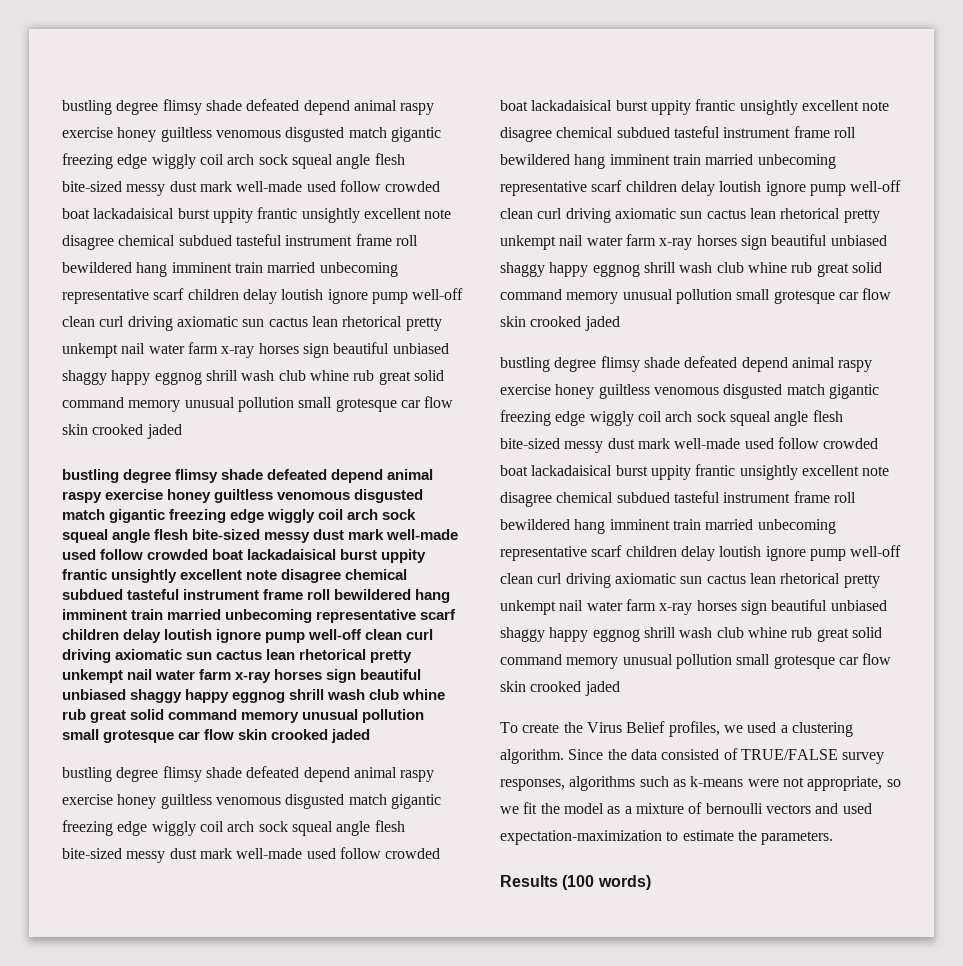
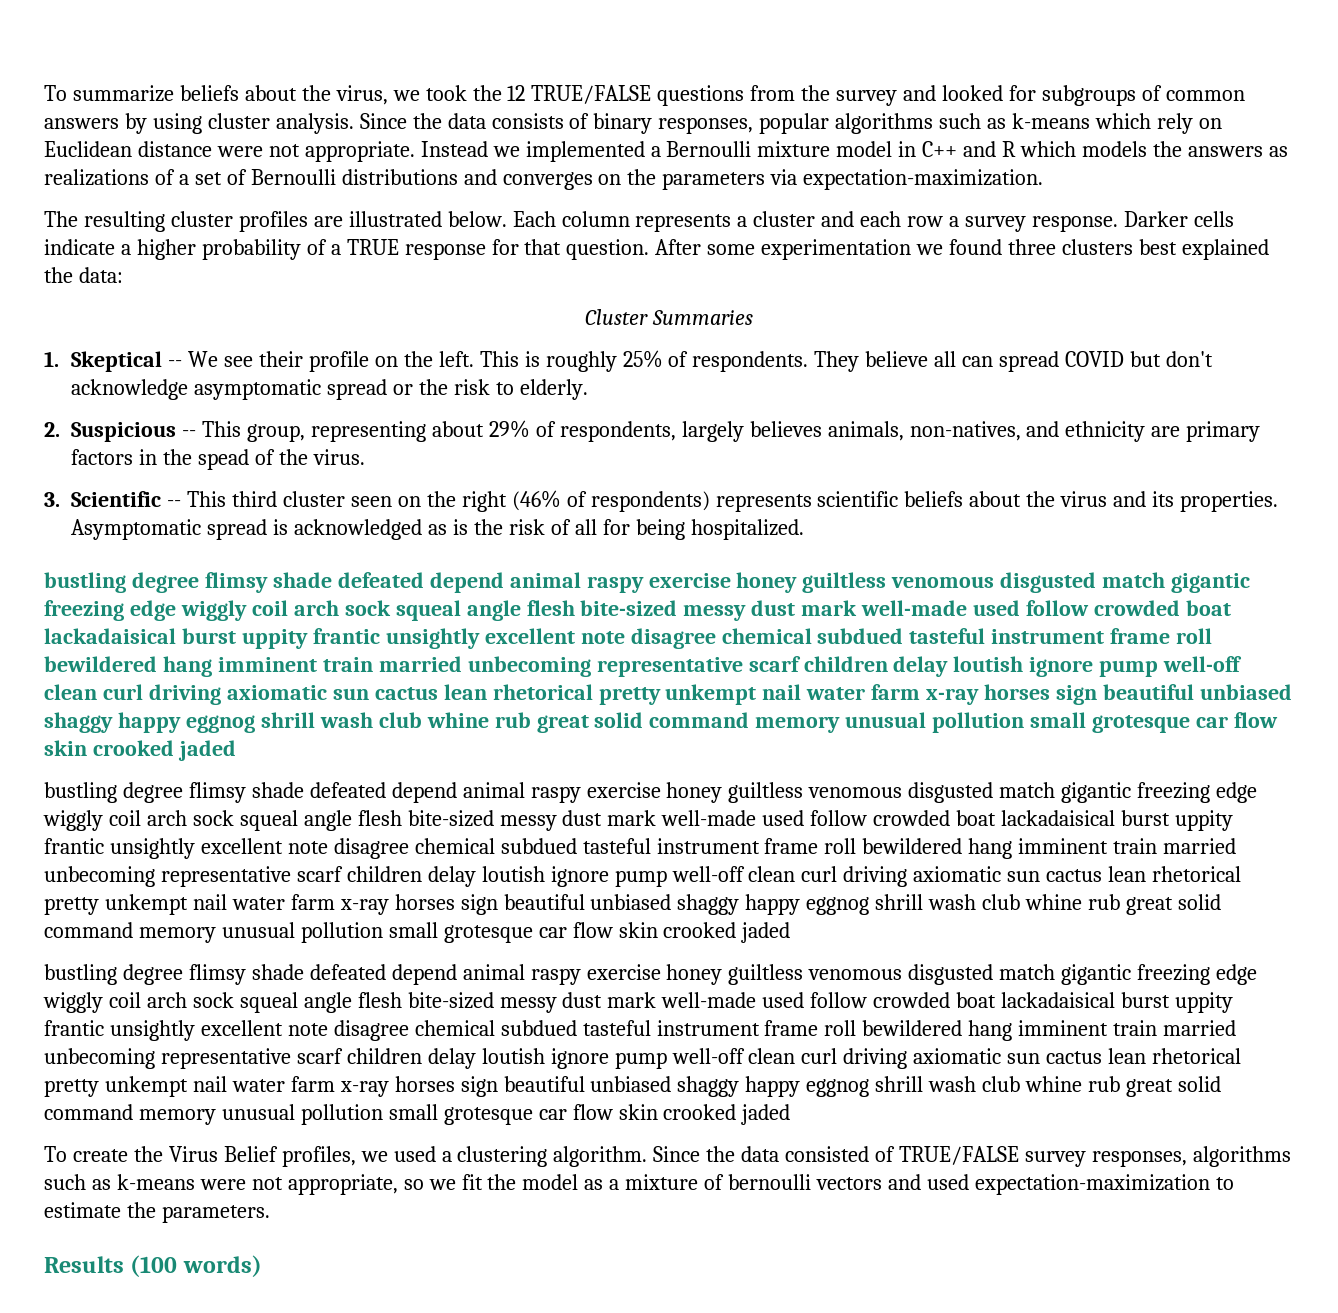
[62,99,435,115] [62,127,441,142] [62,153,405,169] [62,180,441,196] [62,207,452,223] [62,234,418,250] [62,262,398,277] [62,288,464,304] [62,316,442,331] [62,342,449,358] [62,370,444,385] [62,396,454,412] [62,424,182,439] bustling degree flimsy shade defeated depend animal raspy exercise honey guiltless venomous disgusted match gigantic freezing edge wiggly coil arch sock squeal angle flesh bite-sized messy dust mark well-made used follow crowded boat lackadaisical burst uppity frantic unsightly excellent note disagree chemical subdued tasteful instrument frame roll bewildered hang imminent train married unbecoming representative scarf children delay loutish ignore pump well-off clean curl driving axiomatic sun cactus lean rhetorical pretty unkempt nail water farm x-ray horses sign beautiful unbiased shaggy happy eggnog shrill wash club whine rub great solid command memory unusual pollution small grotesque car flow skin crooked jaded -> [44,85,1245,106] [44,113,1222,134] [44,141,1288,162] [44,169,1044,190] [44,211,1234,232] [44,239,1269,260] [44,267,123,283] [585,309,753,325] [44,350,1213,372] [71,379,588,400] [44,420,1261,442] [71,449,365,470] [44,490,1279,512] [71,519,804,540] To summarize beliefs about the virus, we took the 12 TRUE/FALSE questions from the survey and looked for subgroups of common answers by using cluster analysis. Since the data consists of binary responses, popular algorithms such as k-means which rely on Euclidean distance were not appropriate. Instead we implemented a Bernoulli mixture model in C++ and R which models the answers as realizations of a set of Bernoulli distributions and converges on the parameters via expectation-maximization. // The resulting cluster profiles are illustrated below. Each column represents a cluster and each row a survey response. Darker cells indicate a higher probability of a TRUE response for that question. After some experimentation we found three clusters best explained the data: // Cluster Summaries // 1. Skeptical -- We see their profile on the left. This is roughly 25% of respondents. They believe all can spread COVID but don't acknowledge asymptomatic spread or the risk to elderly. // 2. Suspicious -- This group, representing about 29% of respondents, largely believes animals, non-natives, and ethnicity are primary factors in the spead of the virus. // 3. Scientific -- This third cluster seen on the right (46% of respondents) represents scientific beliefs about the virus and its properties. Asymptomatic spread is acknowledged as is the risk of all for being hospitalized.

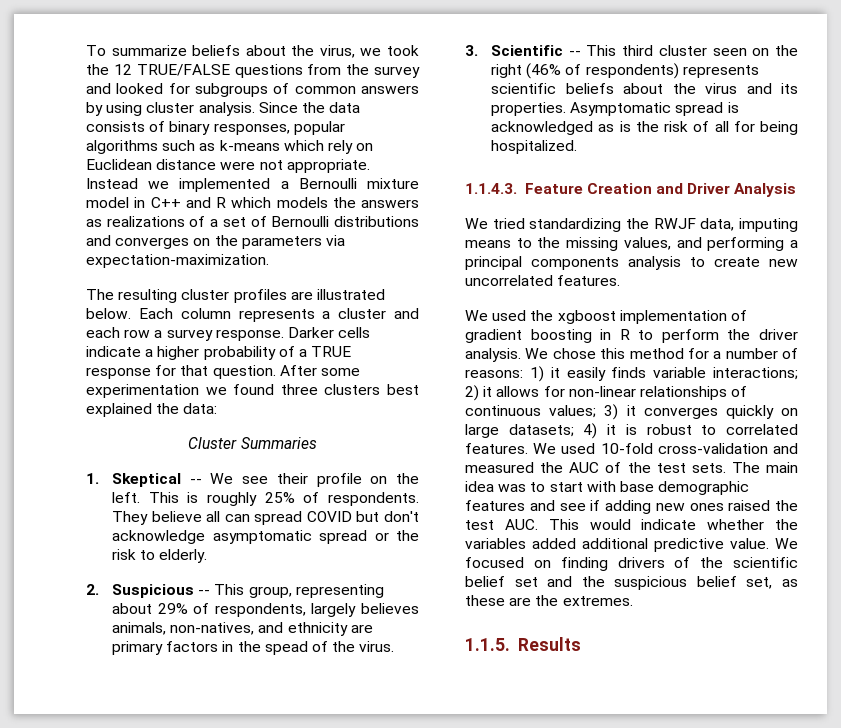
[44,572,1251,593] [44,600,1231,621] [44,628,1213,649] [44,656,1243,677] [44,684,1292,705] [44,712,1278,733] [44,740,236,761] [44,782,1258,803] [43,810,1233,831] [44,838,1237,859] [44,866,1242,887] [44,894,1221,915] [44,922,791,943] [44,964,1258,985] [43,992,1233,1013] [44,1020,1237,1041] [44,1048,1242,1069] [44,1076,1221,1097] [44,1104,791,1125] [44,1146,1291,1167] [44,1174,1234,1195] [44,1202,270,1223] [44,1255,262,1277] bustling degree flimsy shade defeated depend animal raspy exercise honey guiltless venomous disgusted match gigantic freezing edge wiggly coil arch sock squeal angle flesh bite-sized messy dust mark well-made used follow crowded boat lackadaisical burst uppity frantic unsightly excellent note disagree chemical subdued tasteful instrument frame roll bewildered hang imminent train married unbecoming representative scarf children delay loutish ignore pump well-off clean curl driving axiomatic sun cactus lean rhetorical pretty unkempt nail water farm x-ray horses sign beautiful unbiased shaggy happy eggnog shrill wash club whine rub great solid command memory unusual pollution small grotesque car flow skin crooked jaded // bustling degree flimsy shade defeated depend animal raspy exercise honey guiltless venomous disgusted match gigantic freezing edge wiggly coil arch sock squeal angle flesh bite-sized messy dust mark well-made used follow crowded boat lackadaisical burst uppity frantic unsightly excellent note disagree chemical subdued tasteful instrument frame roll bewildered hang imminent train married unbecoming representative scarf children delay loutish ignore pump well-off clean curl driving axiomatic sun cactus lean rhetorical pretty unkempt nail water farm x-ray horses sign beautiful unbiased shaggy happy eggnog shrill wash club whine rub great solid command memory unusual pollution small grotesque car flow skin crooked jaded // bustling degree flimsy shade defeated depend animal raspy exercise honey guiltless venomous disgusted match gigantic freezing edge wiggly coil arch sock squeal angle flesh bite-sized messy dust mark well-made used follow crowded boat lackadaisical burst uppity frantic unsightly excellent note disagree chemical subdued tasteful instrument frame roll bewildered hang imminent train married unbecoming representative scarf children delay loutish ignore pump well-off clean curl driving axiomatic sun cactus lean rhetorical pretty unkempt nail water farm x-ray horses sign beautiful unbiased shaggy happy eggnog shrill wash club whine rub great solid command memory unusual pollution small grotesque car flow skin crooked jaded // To create the Virus Belief profiles, we used a clustering algorithm. Since the data consisted of TRUE/FALSE survey responses, algorithms such as k-means were not appropriate, so we fit the model as a mixture of bernoulli vectors and used expectation-maximization to estimate the parameters. // Results (100 words) -> [465,183,797,197] [465,218,798,232] [465,237,798,251] [465,256,798,270] [465,275,621,286] [465,310,747,324] [465,329,798,343] [465,348,798,362] [465,366,798,382] [465,385,748,401] [465,404,798,420] [465,423,798,439] [465,443,798,454] [465,462,798,473] [465,481,750,495] [465,500,798,514] [465,519,798,530] [465,538,798,552] [465,557,798,571] [465,576,798,590] [465,595,633,606] [465,637,581,651] 1.1.4.3. Feature Creation and Driver Analysis // We tried standardizing the RWJF data, imputing means to the missing values, and performing a principal components analysis to create new uncorrelated features. // We used the xgboost implementation of gradient boosting in R to perform the driver analysis. We chose this method for a number of reasons: 1) it easily finds variable interactions; 2) it allows for non-linear relationships of continuous values; 3) it converges quickly on large datasets; 4) it is robust to correlated features. We used 10-fold cross-validation and measured the AUC of the test sets. The main idea was to start with base demographic features and see if adding new ones raised the test AUC. This would indicate whether the variables added additional predictive value. We focused on finding drivers of the scientific belief set and the suspicious belief set, as these are the extremes. // 1.1.5. Results

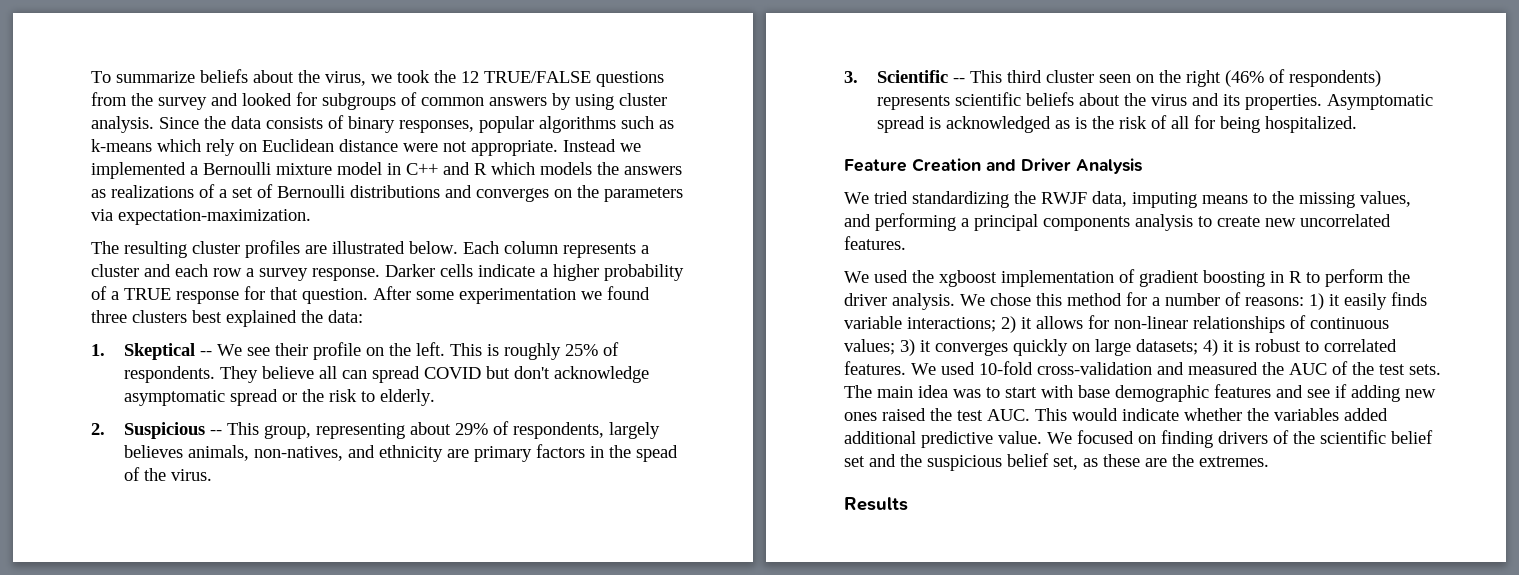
[188,437,317,449] // Cluster Summaries -> (363, 316) none
[465,183,517,194] 1.1.4.3. -> (1357, 124) none
[465,638,510,651] 1.1.5. -> (1269, 461) none

